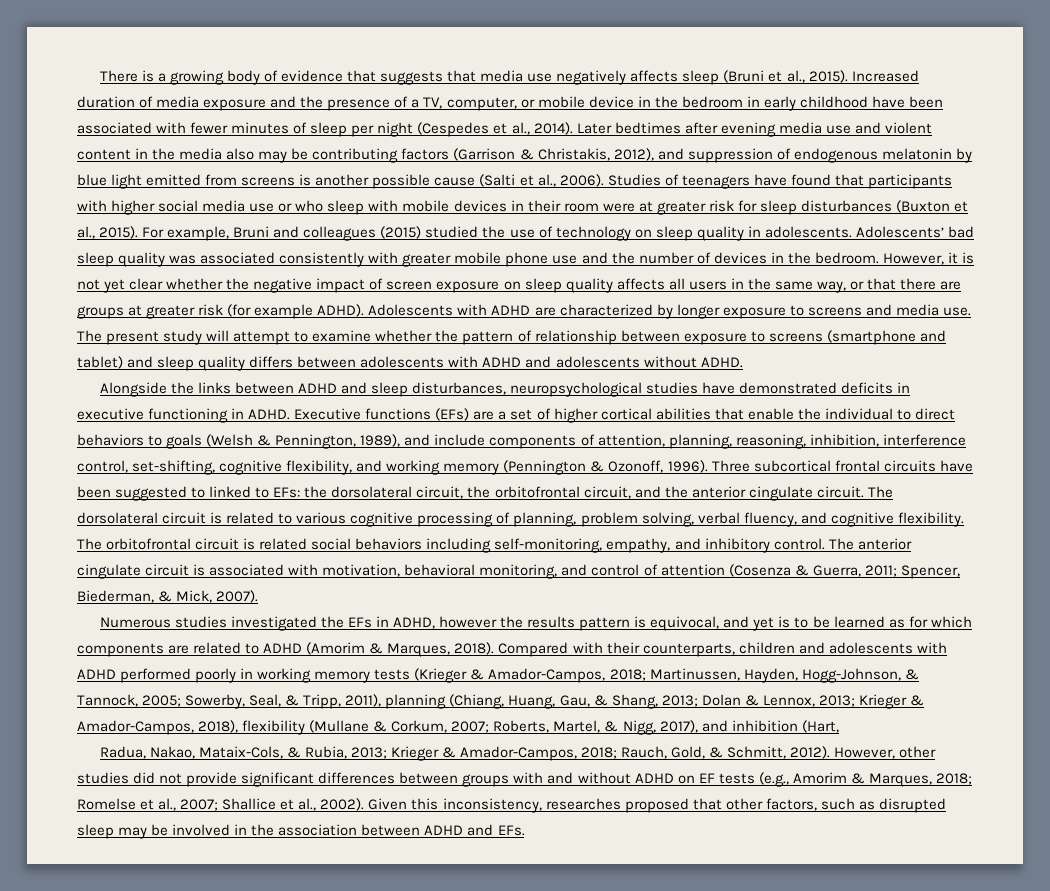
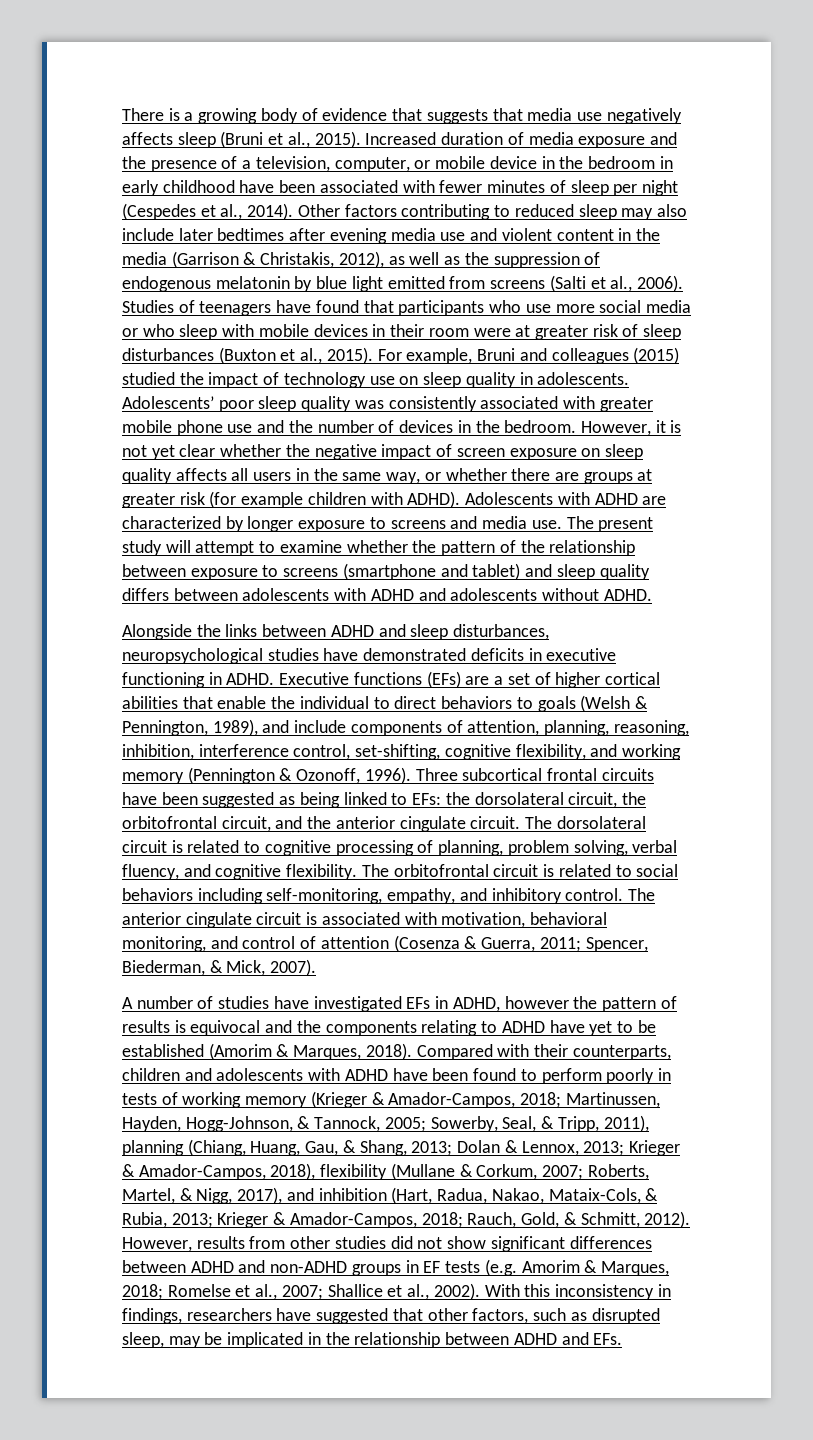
[423,97,443,109] TV, -> [255,156,330,172] television,
[576,123,612,134] Later -> [297,204,687,220] [122,228,213,241] Other factors contributing to reduced sleep may also include later
[226,148,684,163] also may be contributing factors (Garrison & Christakis, 2012), and -> [171,251,489,268] (Garrison & Christakis, 2012), as well as the
[299,174,476,189] is another possible cause -> (546, 284) none
[77,200,156,215] with higher -> [489,300,595,313] who use more
[249,203,275,212] use -> (691, 306) none
[737,200,757,212] for -> [622,324,639,337] of
[509,229,535,238] use -> [208,372,259,388] impact
(631, 233) none -> [369,376,395,385] use
[947,226,974,238] bad -> [218,400,254,412] poor
[200,252,365,267] associated consistently -> [388,396,559,412] consistently associated
[867,278,897,290] that -> [445,468,507,481] whether
(314, 311) none -> [307,492,403,505] children with
(532, 336) none -> [520,540,545,553] the
[191,487,206,498] to -> [279,792,340,808] as being
[296,512,347,524] various -> (261, 847) none
(308, 544) none -> [615,865,632,877] to
[99,616,344,631] Numerous studies investigated the -> [122,996,402,1012] A number of studies have investigated
[527,616,972,631] [77,642,303,657] results pattern is equivocal, and yet is to be learned as for which components are related to ADHD -> [601,996,677,1012] [122,1020,656,1036] [122,1044,204,1057] pattern of results is equivocal and the components relating to ADHD have yet to be established
[120,668,411,683] performed poorly in working memory tests -> [392,1068,671,1084] [122,1092,308,1108] have been found to perform poorly in tests of working memory
(839, 726) // -> (433, 1195) none
(896, 753) none -> [196,1236,286,1249] results from
[186,772,238,787] provide -> [447,1236,487,1249] show
[462,772,695,787] groups with and without ADHD on -> [190,1260,419,1276] ADHD and non-ADHD groups in
[758,772,789,787] (e.g., -> [484,1259,517,1276] (e.g.
[368,798,689,813] Given this inconsistency, researches proposed -> [484,1284,671,1300] [122,1308,389,1324] With this inconsistency in findings, researchers have suggested
[77,824,358,839] sleep may be involved in the association -> [122,1332,441,1348] sleep, may be implicated in the relationship

